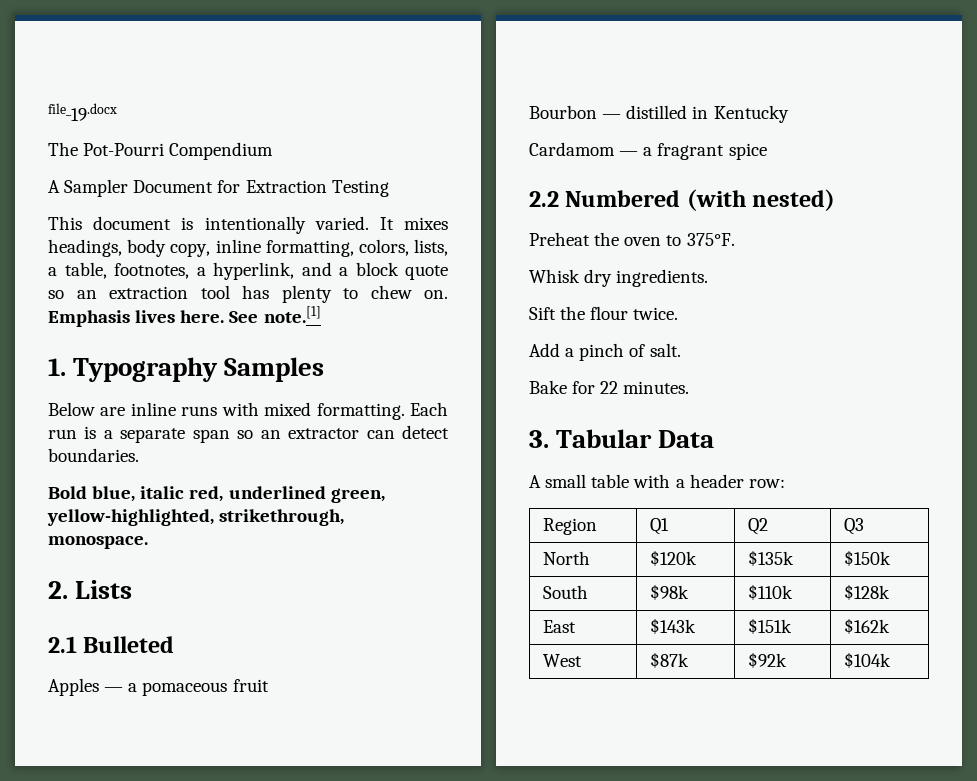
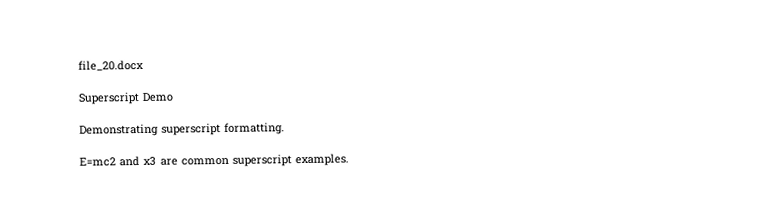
[48,103,117,121] [48,142,274,160] [48,179,389,197] [48,216,449,234] [48,239,448,257] [48,262,448,280] [48,285,448,303] [48,306,321,327] [48,357,325,382] [48,402,448,420] [48,425,450,443] [48,448,139,462] [48,486,385,503] [47,509,345,526] [48,536,148,549] [48,580,133,599] [48,636,175,653] [48,678,269,696] [529,105,789,123] [529,142,767,160] [529,189,836,211] [529,232,735,246] [529,269,709,287] [529,306,679,320] [529,343,681,361] [529,380,690,394] [529,429,715,448] [529,474,785,488] [542,518,597,535] [649,518,669,535] [747,518,768,535] [843,518,864,535] [542,551,590,565] [649,550,697,566] [747,550,794,566] [843,550,891,566] [542,585,588,599] [649,584,689,600] [747,584,793,600] [843,584,890,600] [542,620,576,633] [649,618,696,634] [747,618,792,634] [843,618,890,634] [542,654,582,667] [649,652,689,668] [747,652,787,668] [843,652,891,668] file_19.docx // The Pot-Pourri Compendium // A Sampler Document for Extraction Testing // This document is intentionally varied. It mixes headings, body copy, inline formatting, colors, lists, a table, footnotes, a hyperlink, and a block quote so an extraction tool has plenty to chew on. Emphasis lives here. See note.[1] // 1. Typography Samples // Below are inline runs with mixed formatting. Each run is a separate span so an extractor can detect boundaries. // Bold blue, italic red, underlined green, yellow-highlighted, strikethrough, monospace. // 2. Lists // 2.1 Bulleted // Apples — a pomaceous fruit // Bourbon — distilled in Kentucky // Cardamom — a fragrant spice // 2.2 Numbered (with nested) // Preheat the oven to 375°F. // Whisk dry ingredients. // Sift the flour twice. // Add a pinch of salt. // Bake for 22 minutes. // 3. Tabular Data // A small table with a header row: // Region | Q1 | Q2 | Q3 // North | $120k | $135k | $150k // South | $98k | $110k | $128k // East | $143k | $151k | $162k // West | $87k | $92k | $104k -> [78,59,144,71] [78,92,174,105] [79,122,286,137] [79,153,350,167] file_20.docx // Superscript Demo // Demonstrating superscript formatting. // E=mc2 and x3 are common superscript examples.

